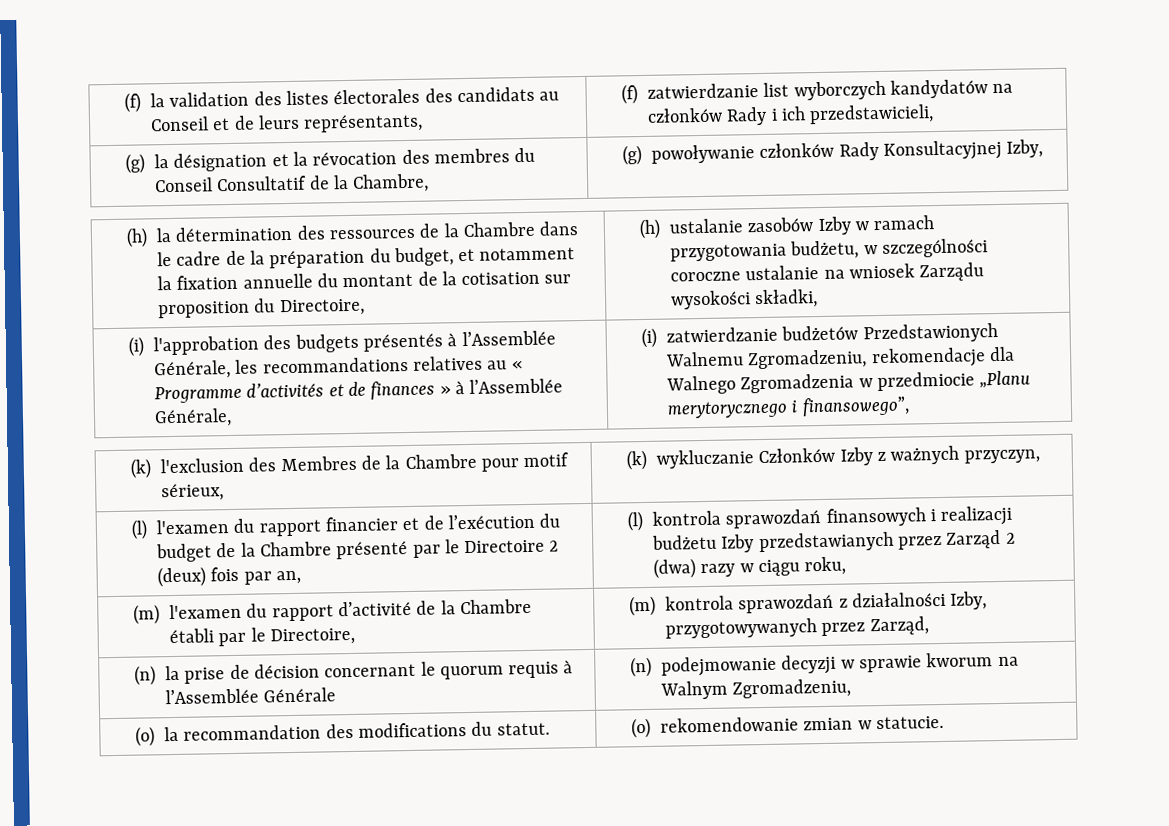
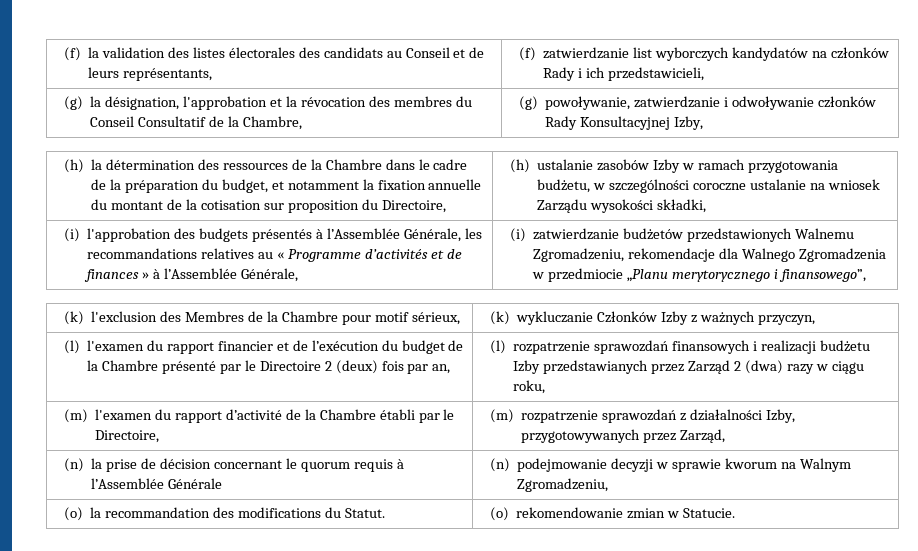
[173,152,268,172] désignation -> [105,96,268,110] désignation, l'approbation
[651,144,756,164] powoływanie -> [545,96,814,110] powoływanie, zatwierdzanie i odwoływanie
[862,322,998,344] Przedstawionych -> [687,228,793,242] przedstawionych
[652,510,722,526] kontrola -> [513,341,591,354] rozpatrzenie
[665,595,735,611] kontrola -> [521,410,599,423] rozpatrzenie
[496,722,550,736] statut. -> [344,508,385,518] Statut.
[875,715,944,730] statucie. -> [682,508,735,518] Statucie.

